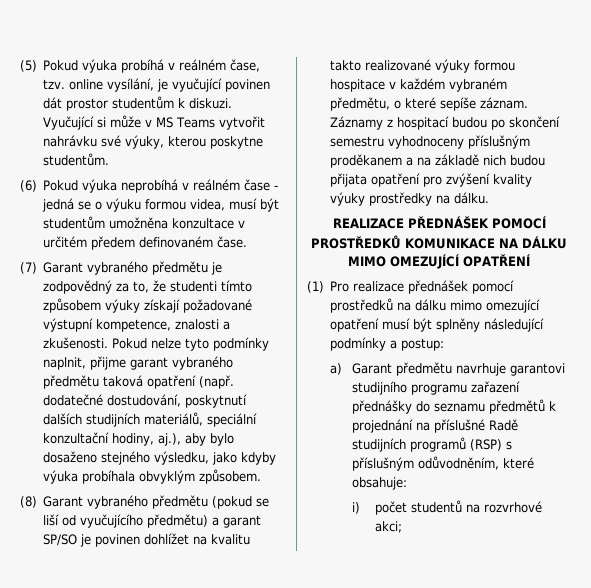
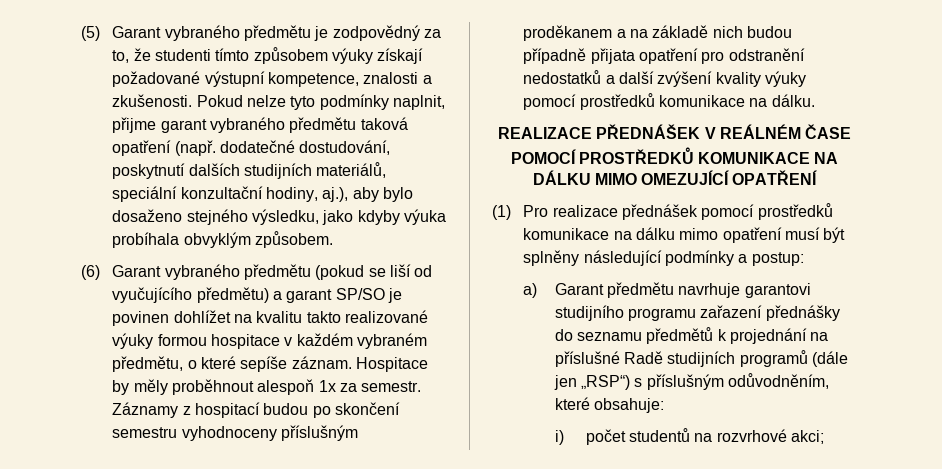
[43,59,261,73] [43,78,271,92] [43,96,233,111] [43,115,266,130] [43,135,264,149] [43,153,110,166] [20,179,279,193] [42,198,280,212] [43,216,246,229] [43,236,248,250] [20,262,37,274] Pokud výuka probíhá v reálném čase, tzv. online vysílání, je vyučující povinen dát prostor studentům k diskuzi. Vyučující si může v MS Teams vytvořit nahrávku své výuky, kterou poskytne studentům. // (6) Pokud výuka neprobíhá v reálném čase - jedná se o výuku formou videa, musí být studentům umožněna konzultace v určitém předem definovaném čase. // (7) -> (100, 33) none
[20,496,37,508] (8) -> [81,265,100,280] (6)
(529, 103) none -> [355,357,428,372] [112,379,422,395] Hospitace by měly proběhnout alespoň 1x za semestr.
(546, 160) none -> [523,48,587,64] případně
[446,173,533,187] [330,192,433,206] zvýšení kvality výuky prostředky -> [728,48,805,61] [523,70,806,87] [523,93,745,110] odstranění nedostatků a další zvýšení kvality výuky pomocí prostředků komunikace
(489, 222) none -> [704,124,852,139] V REÁLNÉM ČASE
(394, 305) none -> [523,228,610,240] komunikace
[486,299,541,313] omezující -> (719, 234) none
[470,439,503,451] (RSP) -> [811,351,848,367] [553,375,630,390] (dále jen „RSP“)

